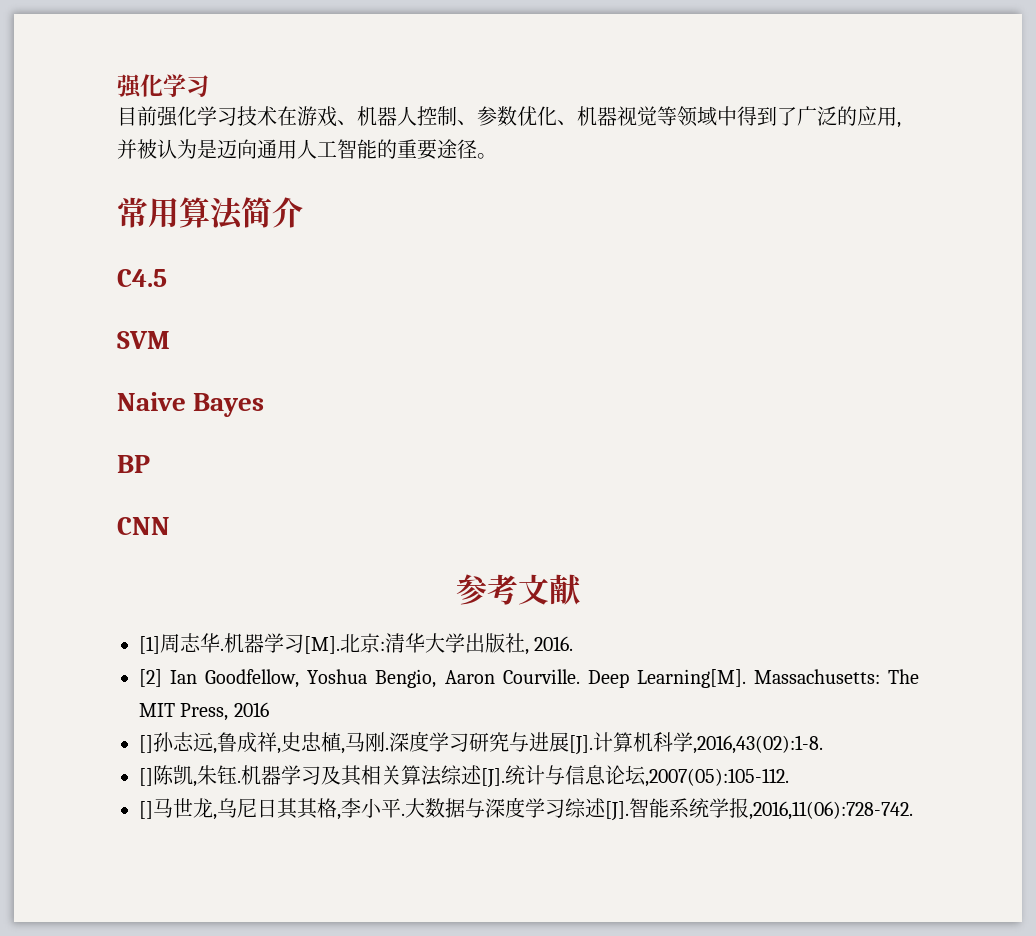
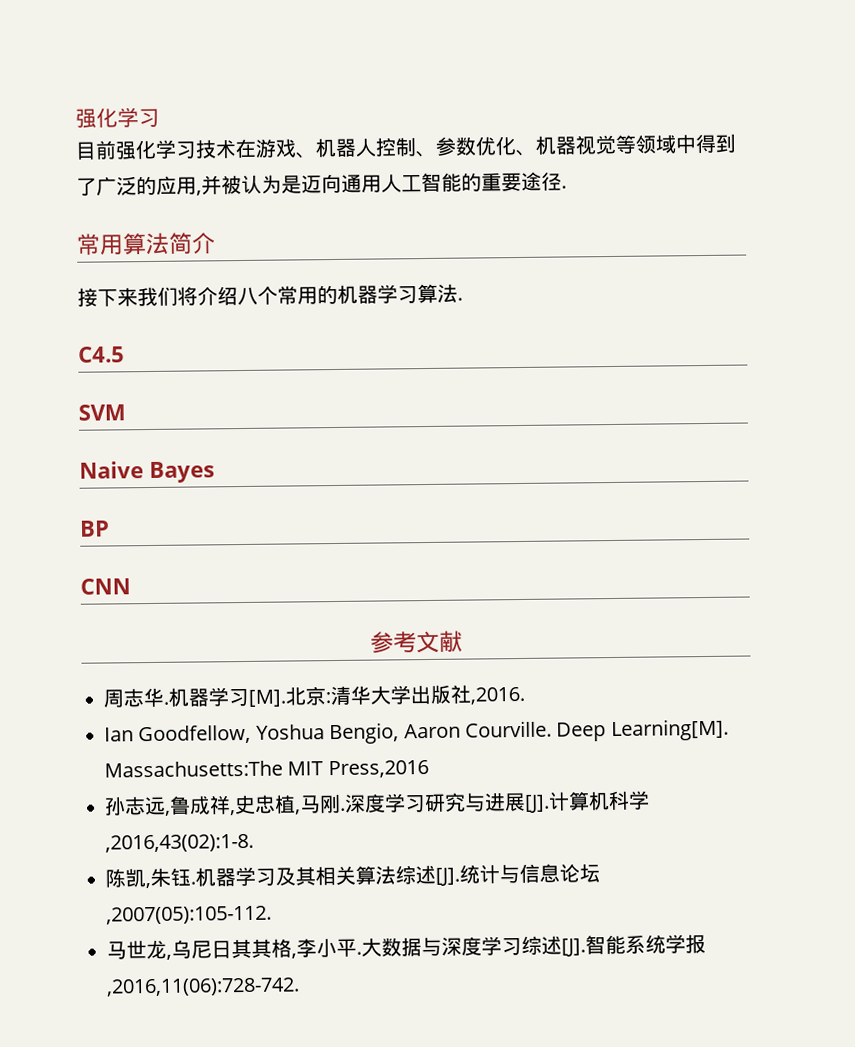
[477,153,497,159] 。 -> [561,185,567,189] .
(303, 212) none -> [77,283,463,307] // 接下来我们将介绍八个常用的机器学习算法.
[139,636,160,654] [1] -> (463, 641) none
[525,636,574,655] [139,669,162,687] , 2016. // [2] -> [470,686,525,705] ,2016. //
[753,669,920,684] [139,702,269,721] [139,735,153,753] Massachusetts: The MIT Press, 2016 // [] -> [104,760,429,779] Massachusetts:The MIT Press,2016 //
[139,768,153,786] [] -> (254, 843) none
[139,801,153,819] [] -> (272, 915) none

